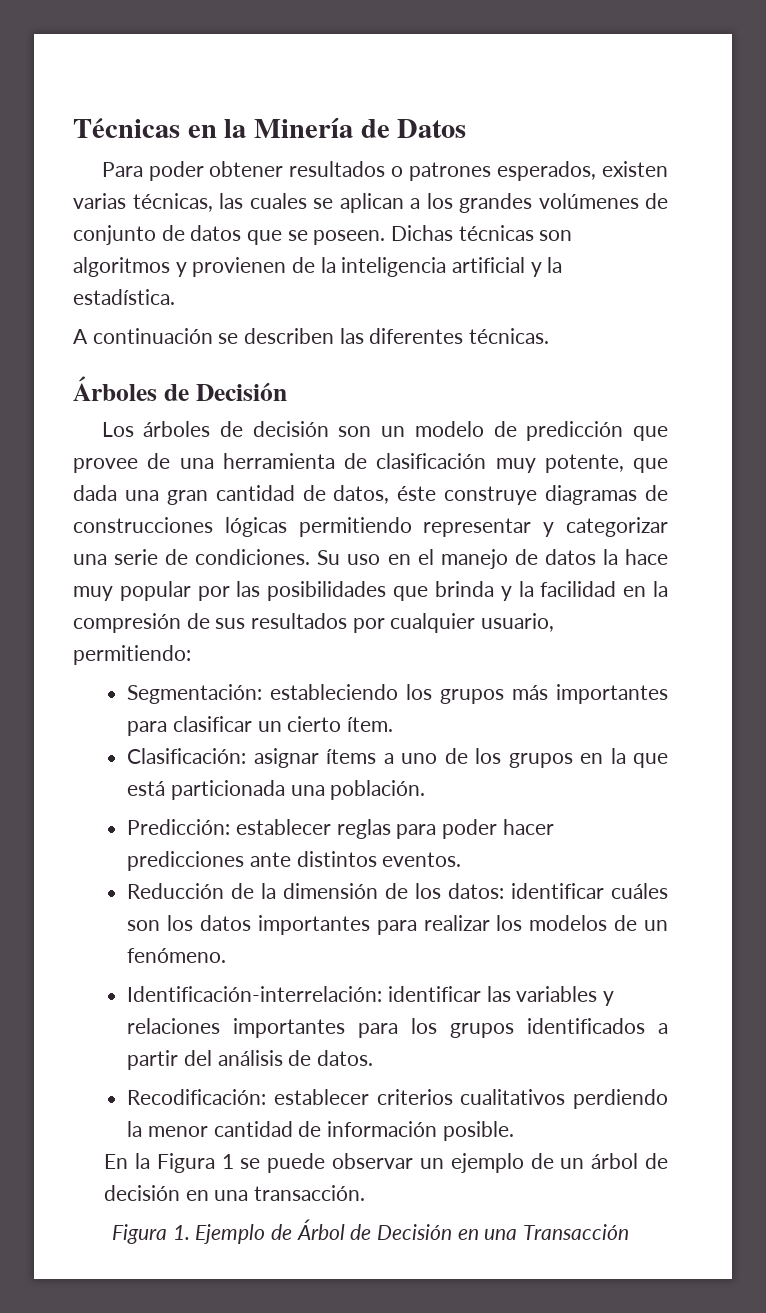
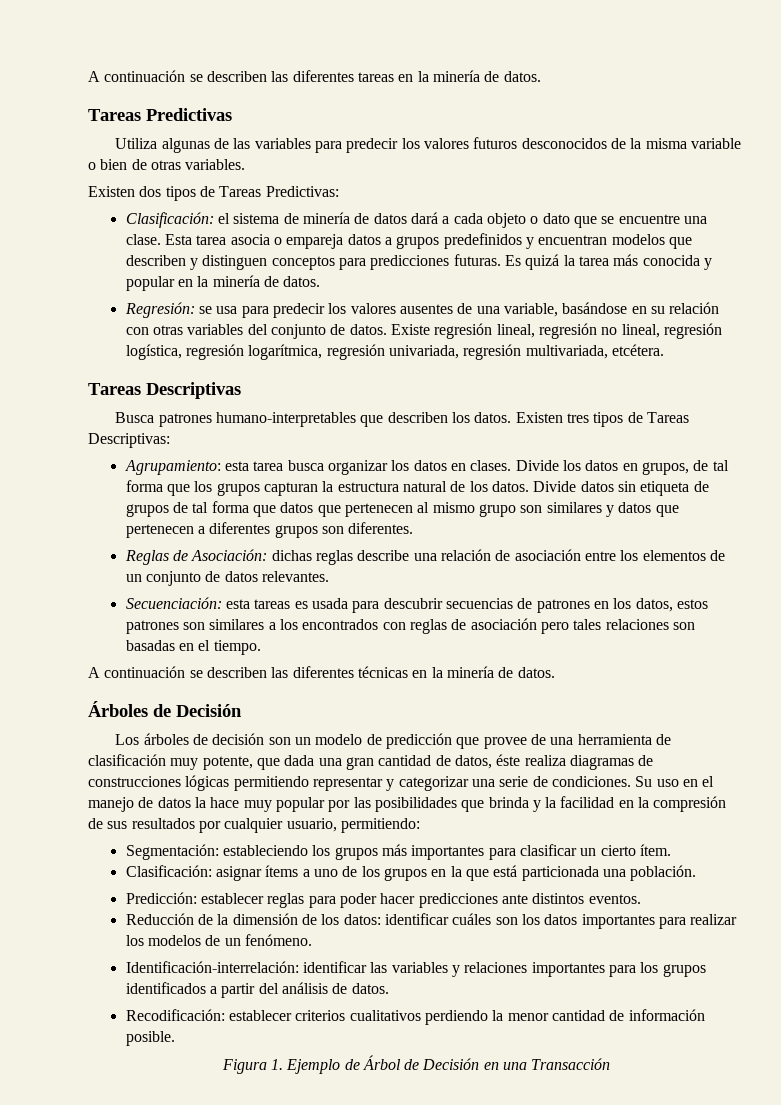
[73,117,467,138] [101,161,668,181] [73,193,668,213] [73,225,573,245] [73,257,563,277] [73,289,175,305] [73,328,550,344] Técnicas en la Minería de Datos // Para poder obtener resultados o patrones esperados, existen varias técnicas, las cuales se aplican a los grandes volúmenes de conjunto de datos que se poseen. Dichas técnicas son algoritmos y provienen de la inteligencia artificial y la estadística. // A continuación se describen las diferentes técnicas. -> [88,70,541,82] [88,108,232,121] [115,137,741,153] [88,159,246,170] [88,186,339,201] [125,212,707,228] [125,233,692,249] [125,254,712,270] [125,275,321,291] [124,302,720,318] [125,323,722,339] [125,344,665,360] [88,382,241,399] [115,412,689,427] [88,433,170,448] [124,460,729,475] [125,480,709,496] [125,501,679,517] [125,522,414,538] [124,549,725,565] [125,571,330,586] [125,597,708,613] [125,618,695,634] [125,640,261,655] [88,666,555,678] A continuación se describen las diferentes tareas en la minería de datos. // Tareas Predictivas // Utiliza algunas de las variables para predecir los valores futuros desconocidos de la misma variable o bien de otras variables. // Existen dos tipos de Tareas Predictivas: // Clasificación: el sistema de minería de datos dará a cada objeto o dato que se encuentre una clase. Esta tarea asocia o empareja datos a grupos predefinidos y encuentran modelos que describen y distinguen conceptos para predicciones futuras. Es quizá la tarea más conocida y popular en la minería de datos. // Regresión: se usa para predecir los valores ausentes de una variable, basándose en su relación con otras variables del conjunto de datos. Existe regresión lineal, regresión no lineal, regresión logística, regresión logarítmica, regresión univariada, regresión multivariada, etcétera. // Tareas Descriptivas // Busca patrones humano-interpretables que describen los datos. Existen tres tipos de Tareas Descriptivas: // Agrupamiento: esta tarea busca organizar los datos en clases. Divide los datos en grupos, de tal forma que los grupos capturan la estructura natural de los datos. Divide datos sin etiqueta de grupos de tal forma que datos que pertenecen al mismo grupo son similares y datos que pertenecen a diferentes grupos son diferentes. // Reglas de Asociación: dichas reglas describe una relación de asociación entre los elementos de un conjunto de datos relevantes. // Secuenciación: esta tareas es usada para descubrir secuencias de patrones en los datos, estos patrones son similares a los encontrados con reglas de asociación pero tales relaciones son basadas en el tiempo. // A continuación se describen las diferentes técnicas en la minería de datos.
[444,486,538,505] construye -> [524,755,566,766] realiza
[104,1153,668,1173] [104,1185,366,1201] // En la Figura 1 se puede observar un ejemplo de un árbol de decisión en una transacción. -> (175, 1038) none

